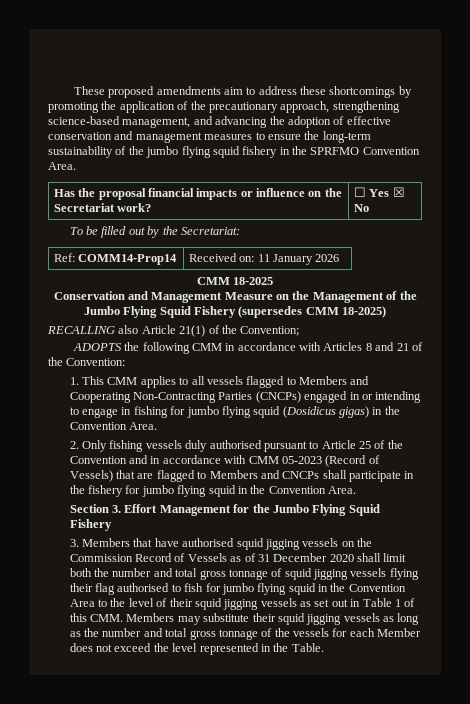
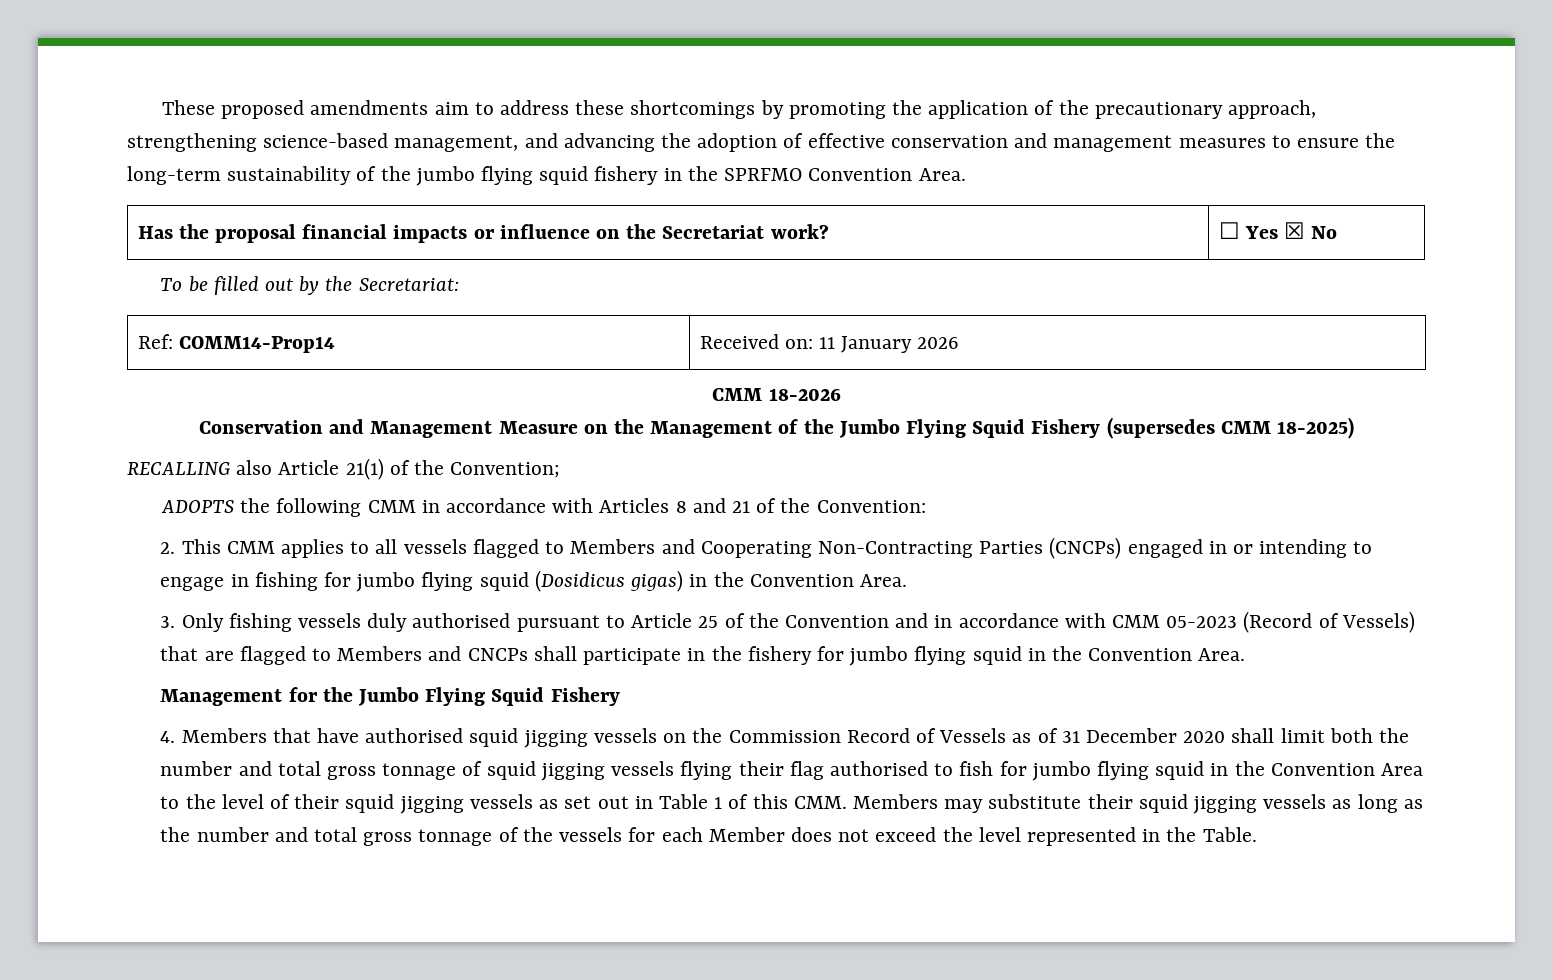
[233,277,274,285] 18-2025 -> [768,388,841,401] 18-2026
[69,377,79,385] 1. -> [160,542,176,554] 2.
[69,441,79,449] 2. -> [160,616,176,628] 3.
[69,504,158,513] Section 3. Effort -> (1246, 654) none
[69,539,79,547] 3. -> [160,731,176,743] 4.

